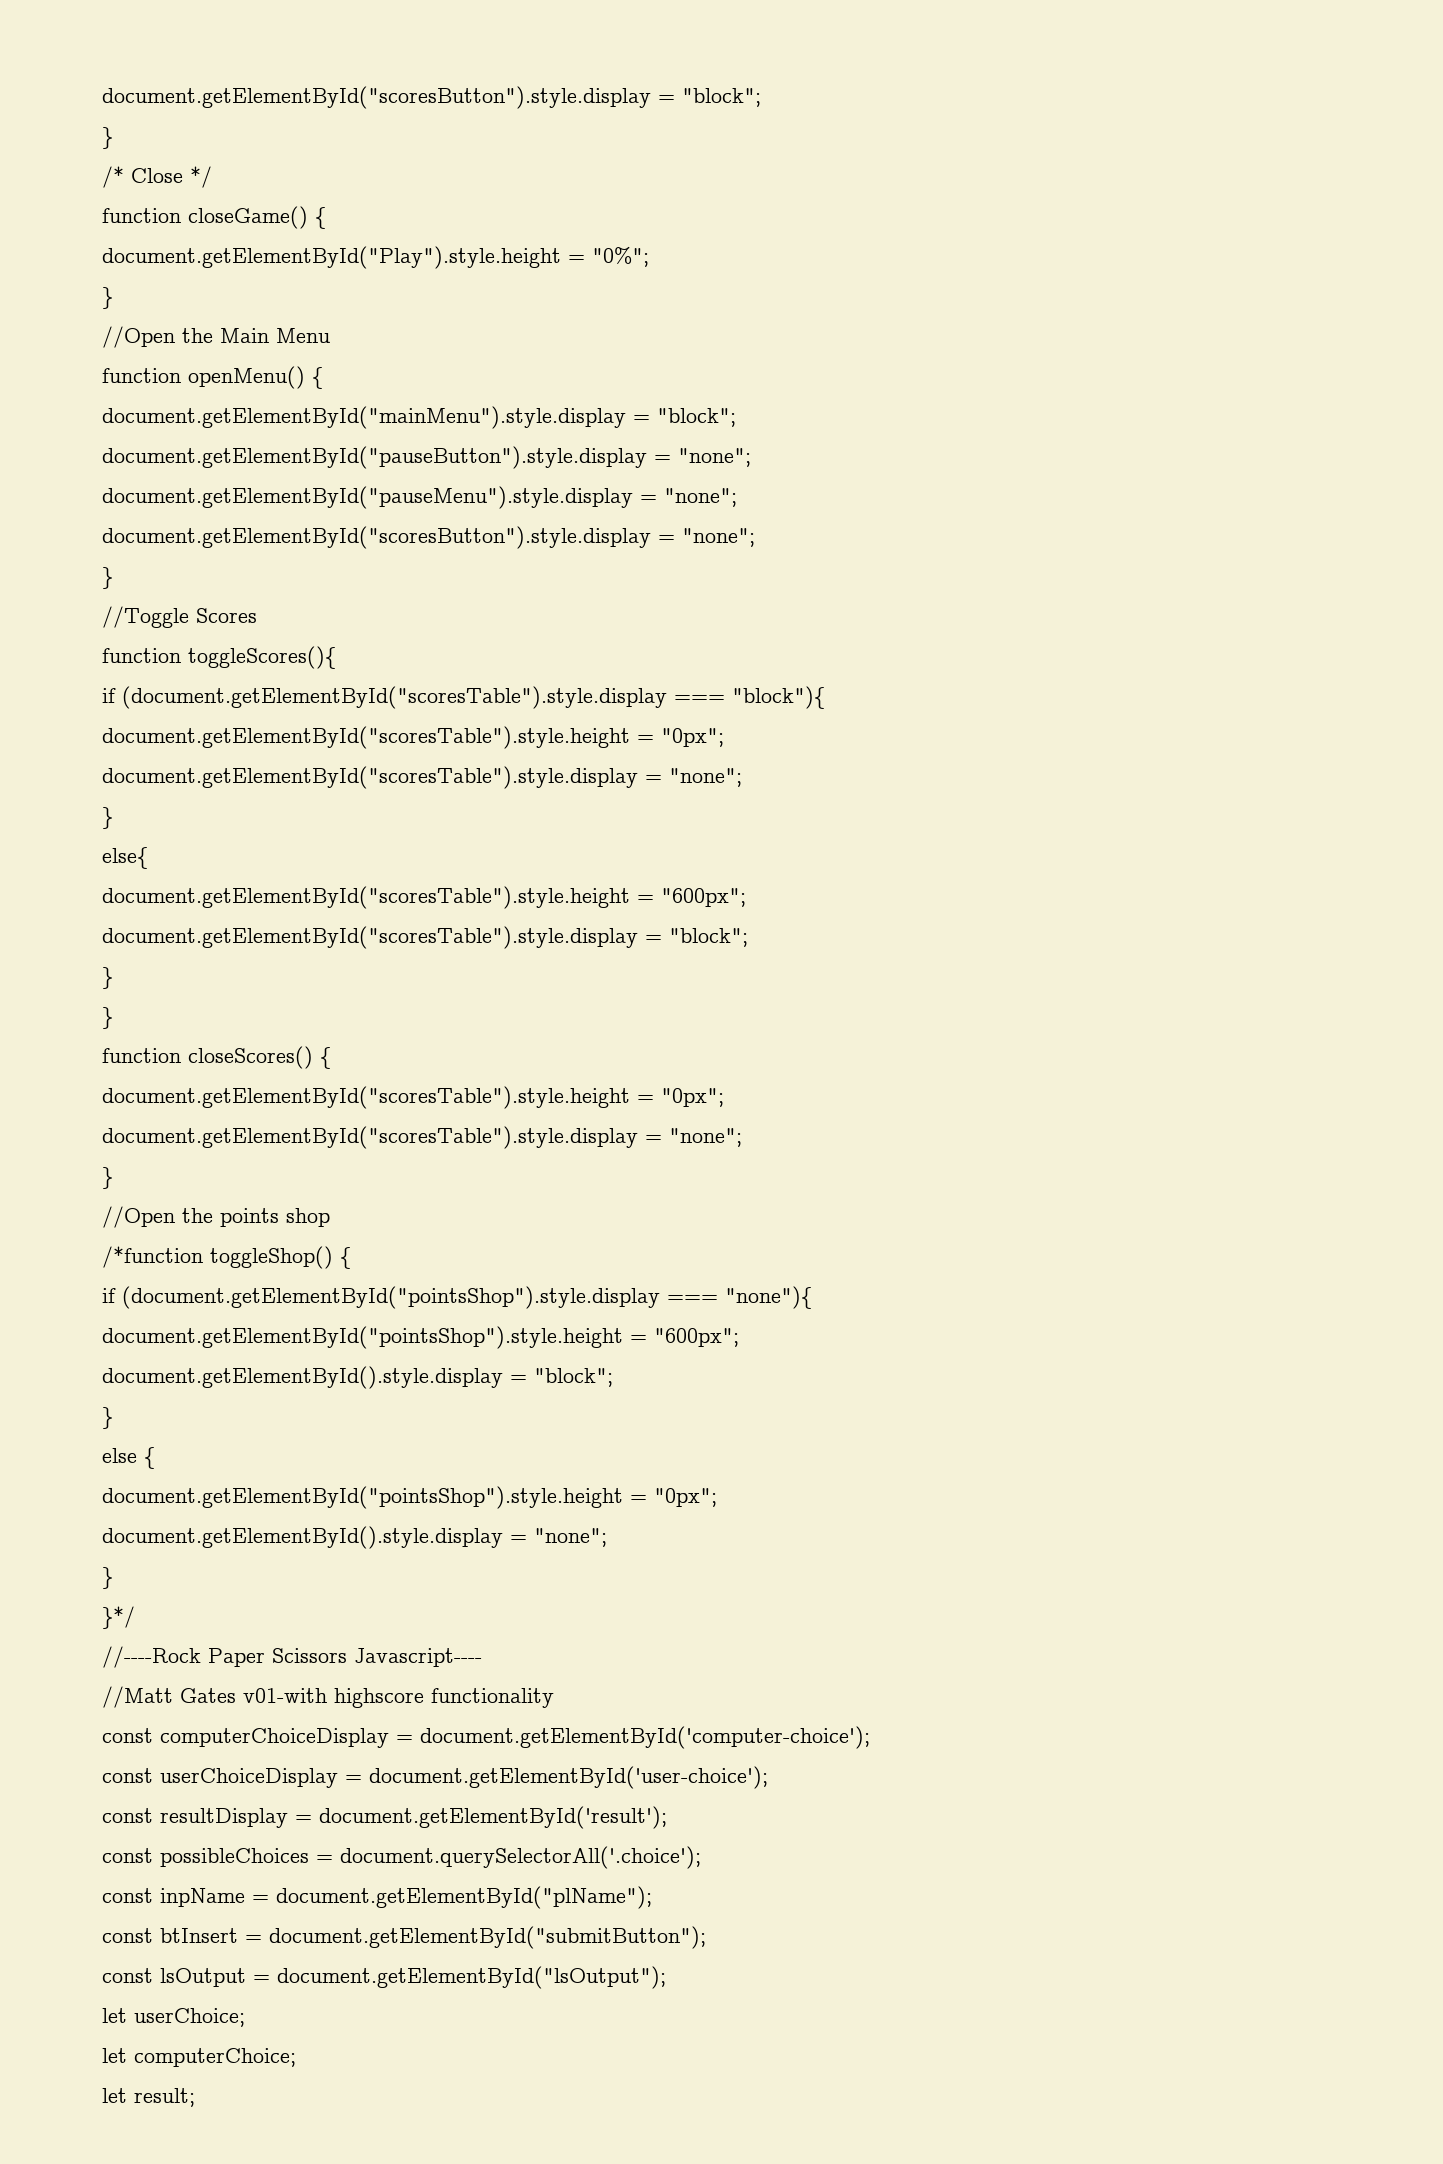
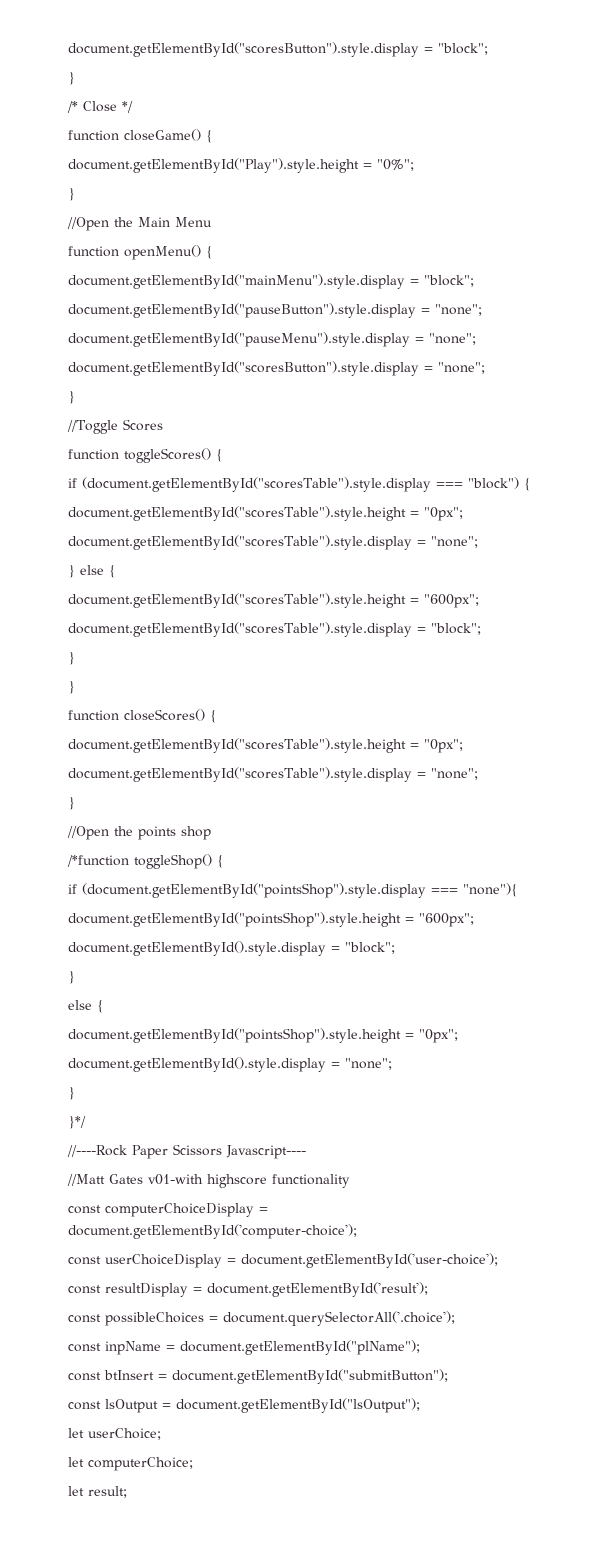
[188,646,336,669] toggleScores(){ -> [124,448,223,463] toggleScores() {
[732,686,825,709] [102,726,724,749] [102,766,742,789] [102,807,113,829] [102,847,148,869] "block"){ // document.getElementById("scoresTable").style.height = "0px"; // document.getElementById("scoresTable").style.display = "none"; // } // else{ -> [467,477,531,491] [68,506,463,521] [68,535,478,550] [68,565,116,578] "block") { // document.getElementById("scoresTable").style.height = "0px"; // document.getElementById("scoresTable").style.display = "none"; // } else {

